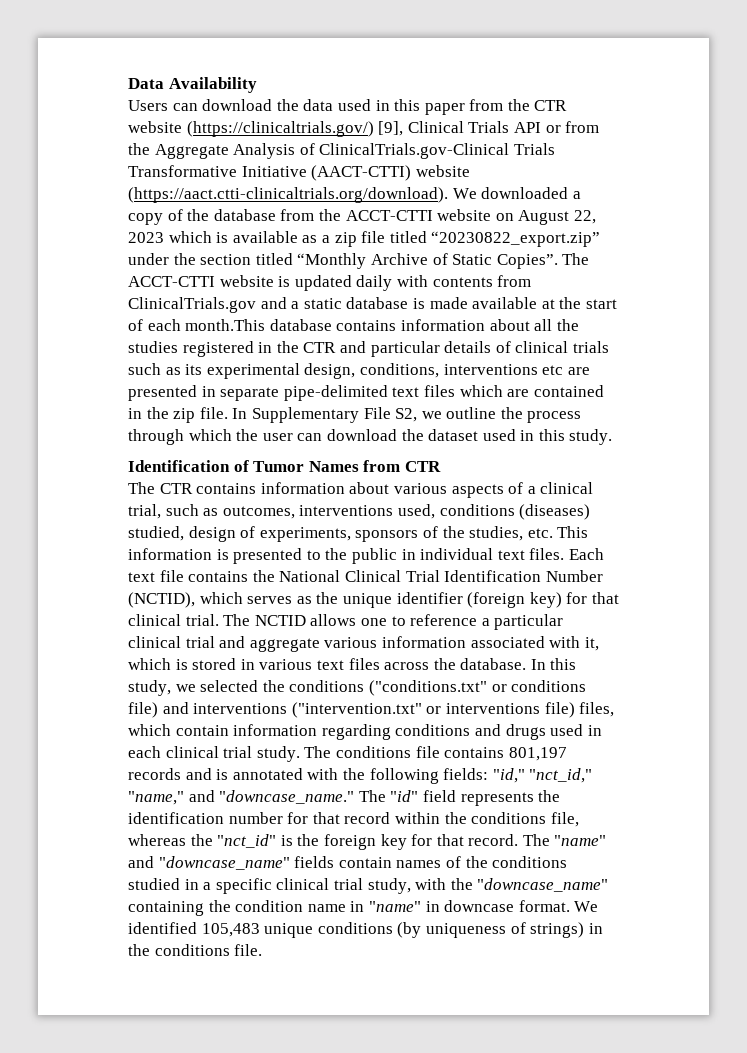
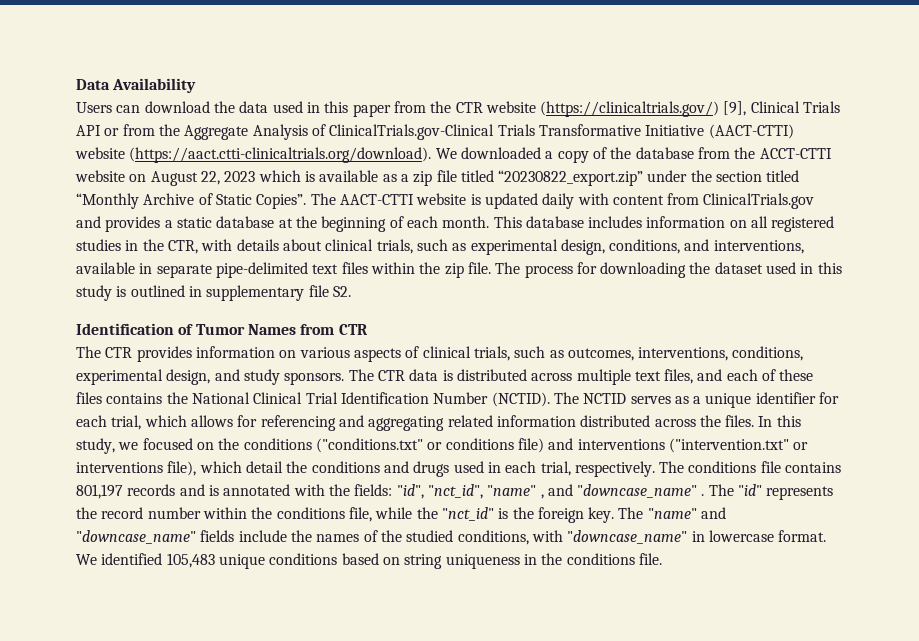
[128,276,215,287] ACCT-CTTI -> [339,194,414,205] AACT-CTTI
[432,277,493,287] contents -> [612,195,664,205] content
(287, 303) none -> [105,216,161,232] provides
[412,297,538,309] is made available -> (275, 222) none
[585,299,617,309] start -> [321,216,387,232] beginning
[185,319,579,331] [128,341,609,357] [128,363,203,375] month.This database contains information about all the studies registered in the CTR and particular details of clinical trials such as its -> [442,216,835,232] [76,239,467,254] month. This database includes information on all registered studies in the CTR, with details about clinical trials, such as
[443,364,590,375] [128,385,197,401] interventions etc are presented -> [684,239,804,254] [76,262,135,274] and interventions, available
[459,385,604,397] [128,407,582,423] [128,429,397,445] which are contained in the zip file. In Supplementary File S2, we outline the process through which the user can download -> [370,262,687,278] within the zip file. The process for downloading
[569,429,613,445] study. -> [76,285,351,301] study is outlined in supplementary file S2.
[196,482,594,498] [128,504,591,520] [128,526,589,542] [128,548,604,564] [128,570,184,582] contains information about various aspects of a clinical trial, such as outcomes, interventions used, conditions (diseases) studied, design of experiments, sponsors of the studies, etc. This information is presented to the public in individual text files. Each text file -> [136,346,804,362] [76,369,814,385] [76,392,102,404] provides information on various aspects of clinical trials, such as outcomes, interventions, conditions, experimental design, and study sponsors. The CTR data is distributed across multiple text files, and each of these files
[128,592,243,608] (NCTID), which -> [491,392,627,407] (NCTID). The NCTID
[316,592,339,604] the -> [693,396,702,404] a
[467,592,619,608] [128,614,564,630] [128,636,599,652] [128,658,380,670] (foreign key) for that clinical trial. The NCTID allows one to reference a particular clinical trial and aggregate various information associated with it, which is stored in various text files -> [819,392,840,404] [76,415,651,431] for each trial, which allows for referencing and aggregating related information distributed
[460,658,527,670] database. -> [725,415,755,427] files.
[200,680,259,692] selected -> [142,438,214,450] focused on
[544,702,615,718] [128,724,391,740] file) files, which contain information regarding -> [167,461,308,476] file), which detail the
[165,746,300,762] clinical trial study. -> [540,461,655,477] trial, respectively.
[369,768,593,784] [128,790,355,805] following fields: "id," "nct_id," "name," and "downcase_name." -> [354,484,705,499] fields: "id", "nct_id", "name" , and "downcase_name" .
[422,790,456,802] field -> (763, 490) none
[128,812,391,824] identification number for that record -> [101,507,201,519] record number
[128,834,186,846] whereas -> [375,507,413,519] while
[380,834,519,850] key for that record. -> [588,507,615,523] key.
[338,857,392,868] contain -> [238,530,312,542] include the
[492,856,568,868] [128,878,609,894] [128,900,515,916] conditions studied in a specific clinical trial study, with the "downcase_name" containing the condition name in "name" in downcase -> [406,530,774,545] studied conditions, with "downcase_name" in lowercase
[397,922,585,938] (by uniqueness of strings) -> [341,553,520,569] based on string uniqueness

